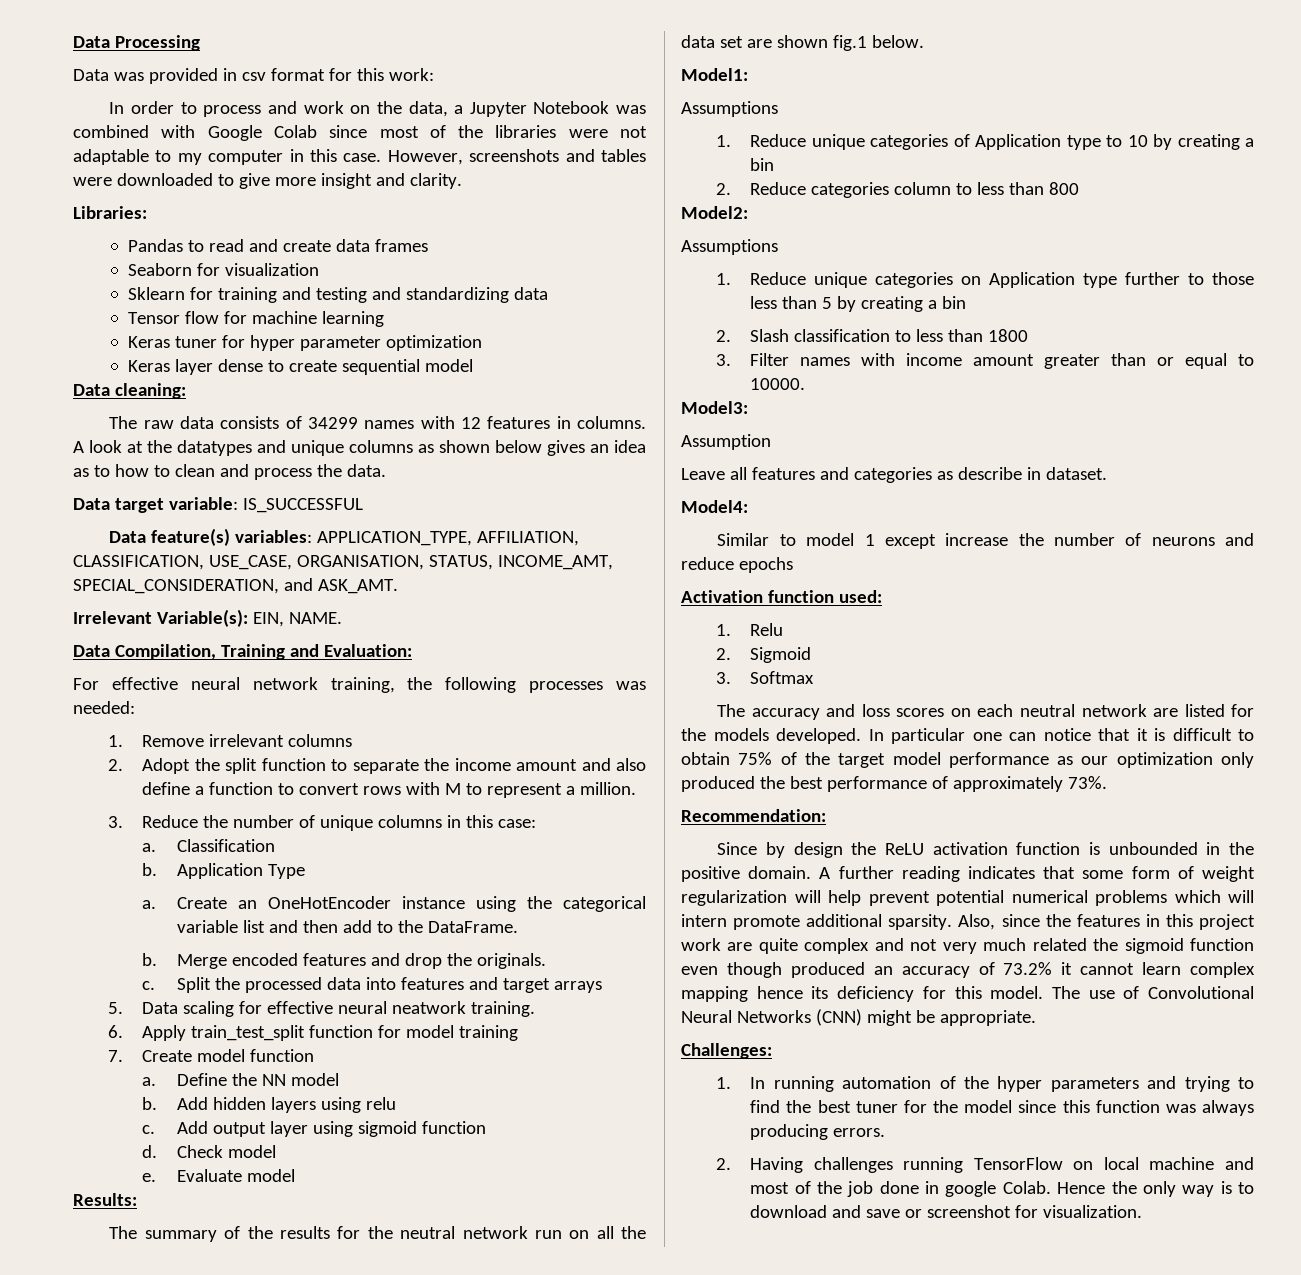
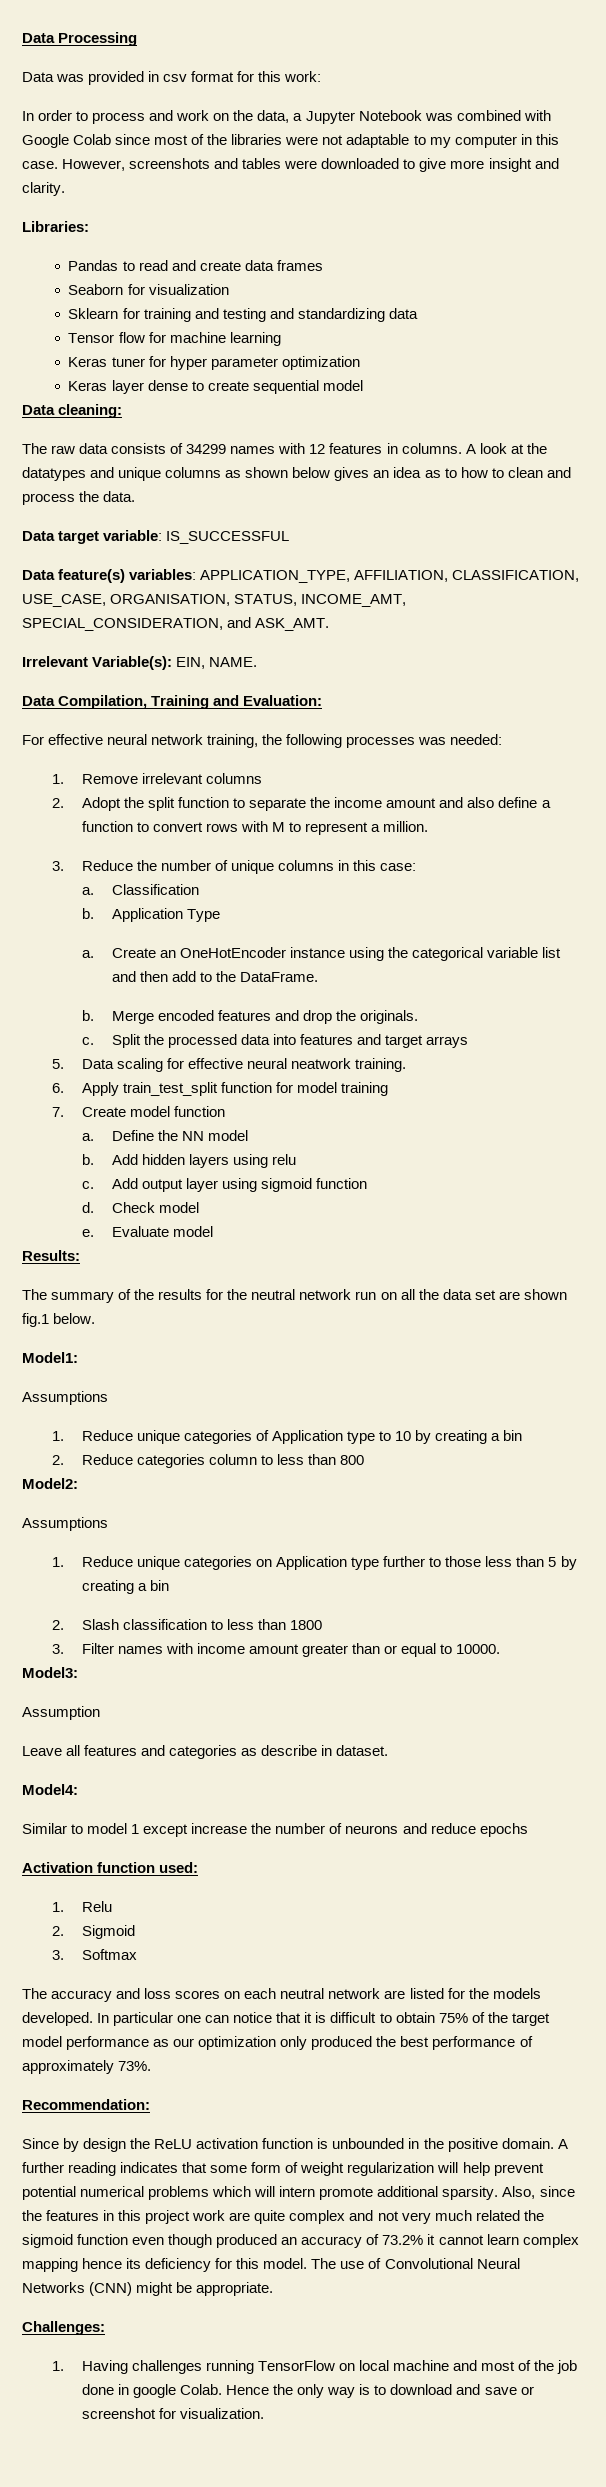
[750,1076,1254,1092] [750,1100,1254,1116] [750,1124,886,1140] [715,1158,731,1170] In running automation of the hyper parameters and trying to find the best tuner for the model since this function was always producing errors. // 2. -> (64, 2366) none

